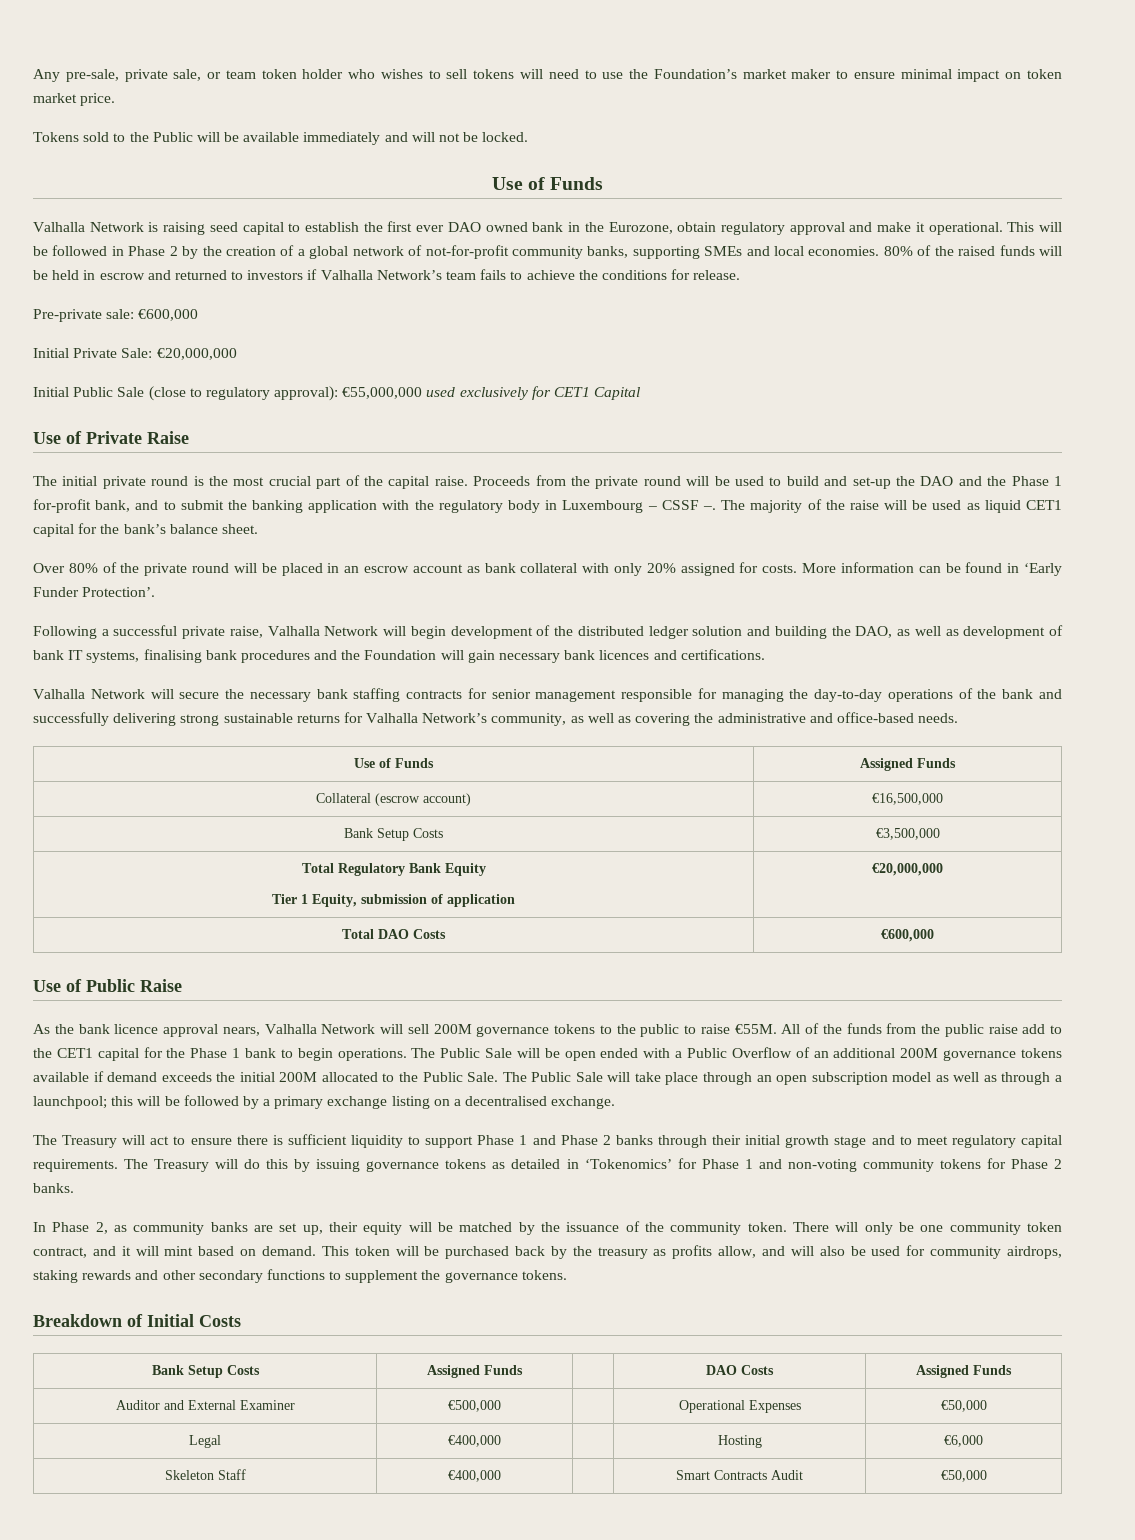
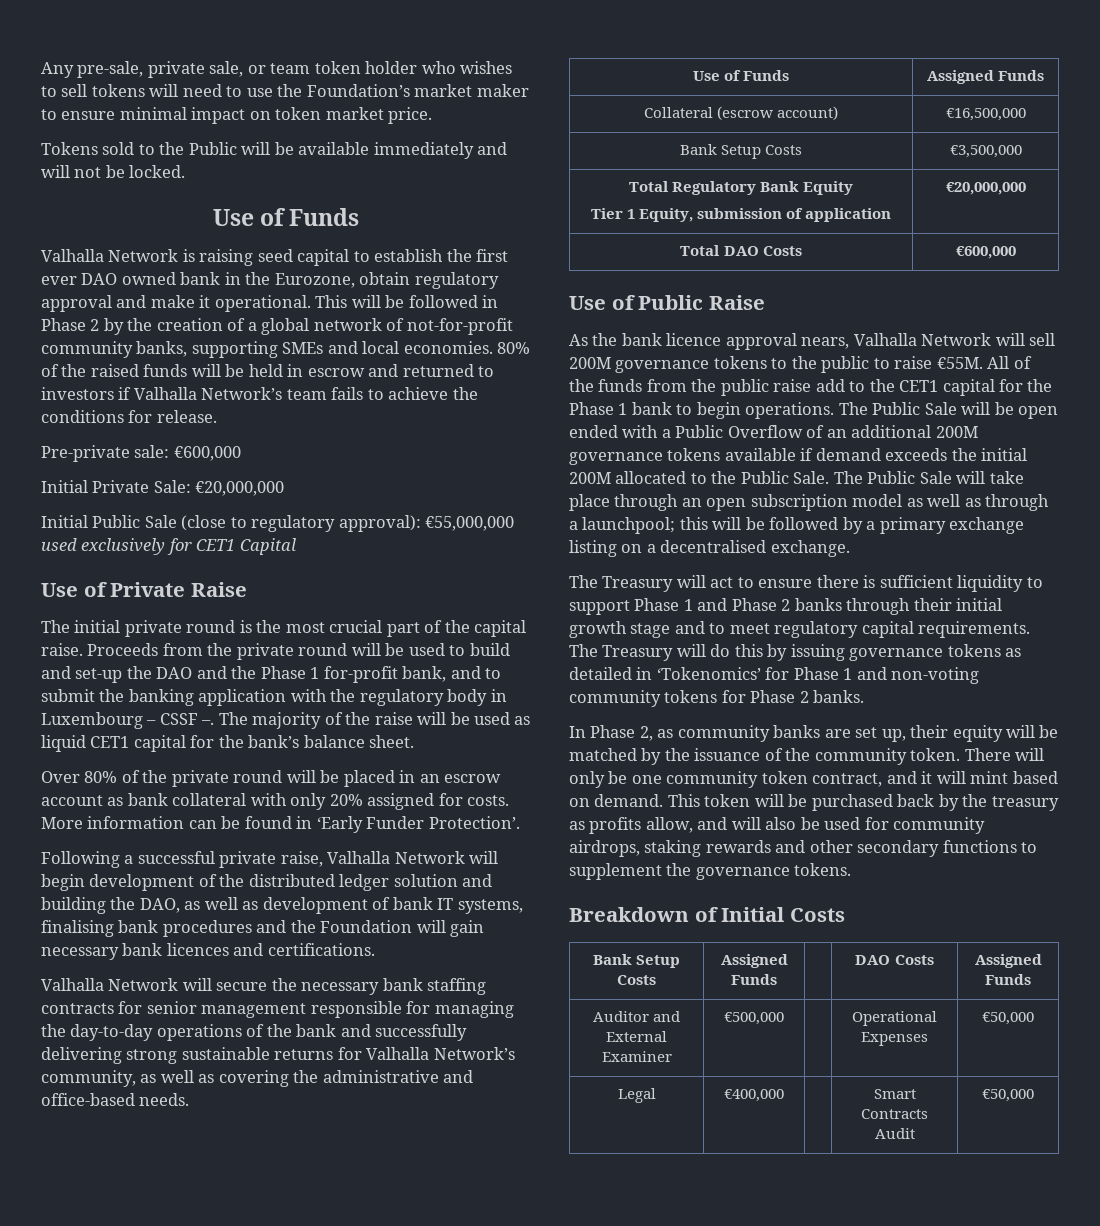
[717,1435,762,1448] [944,1435,983,1447] [164,1469,246,1480] [448,1470,501,1482] | Hosting | €6,000 // Skeleton Staff | €400,000 | -> (784, 1095) none

